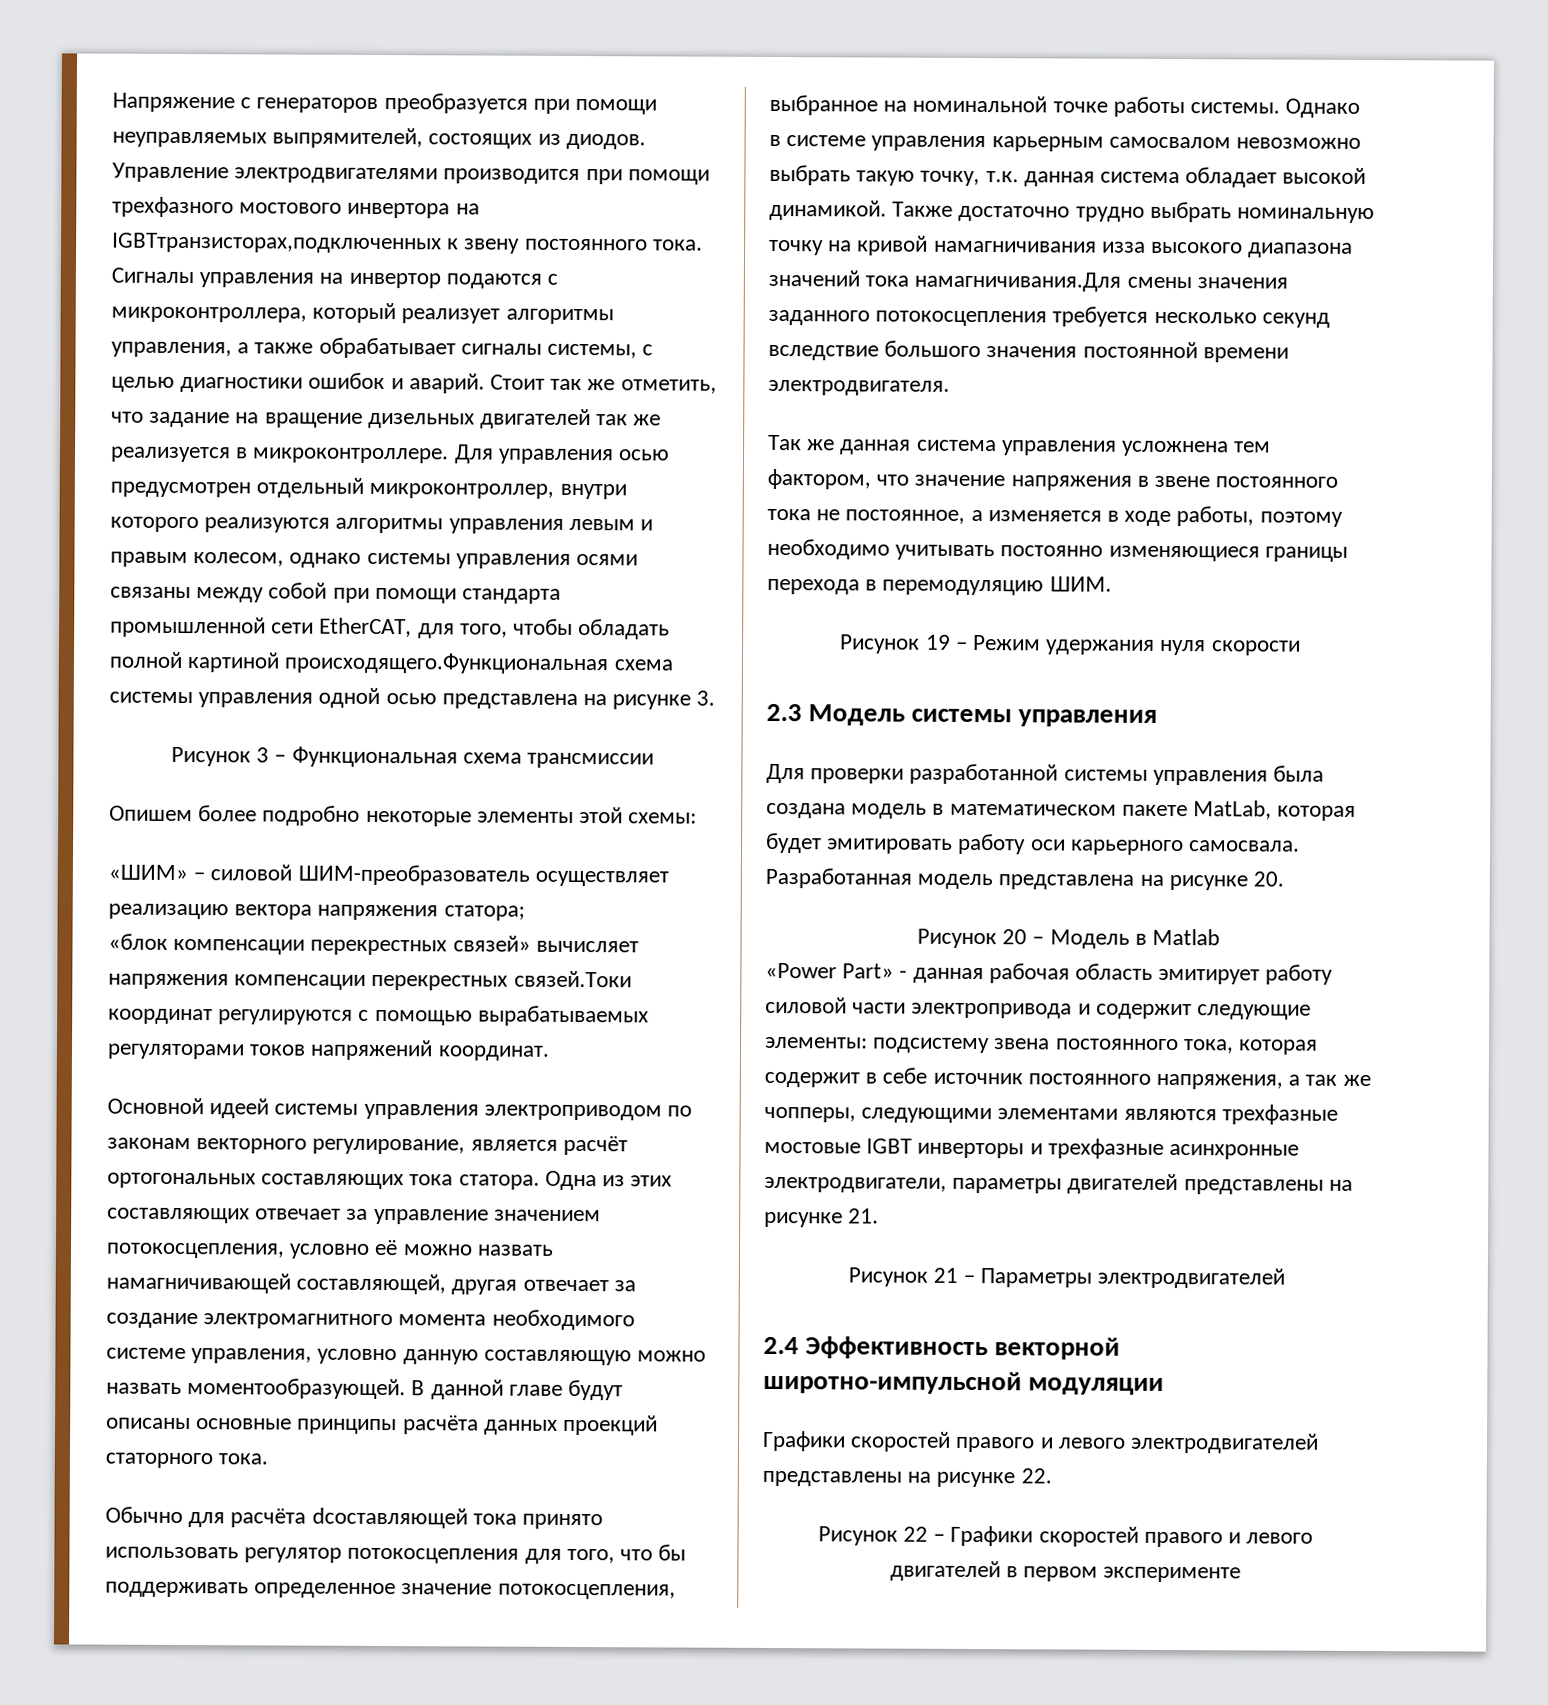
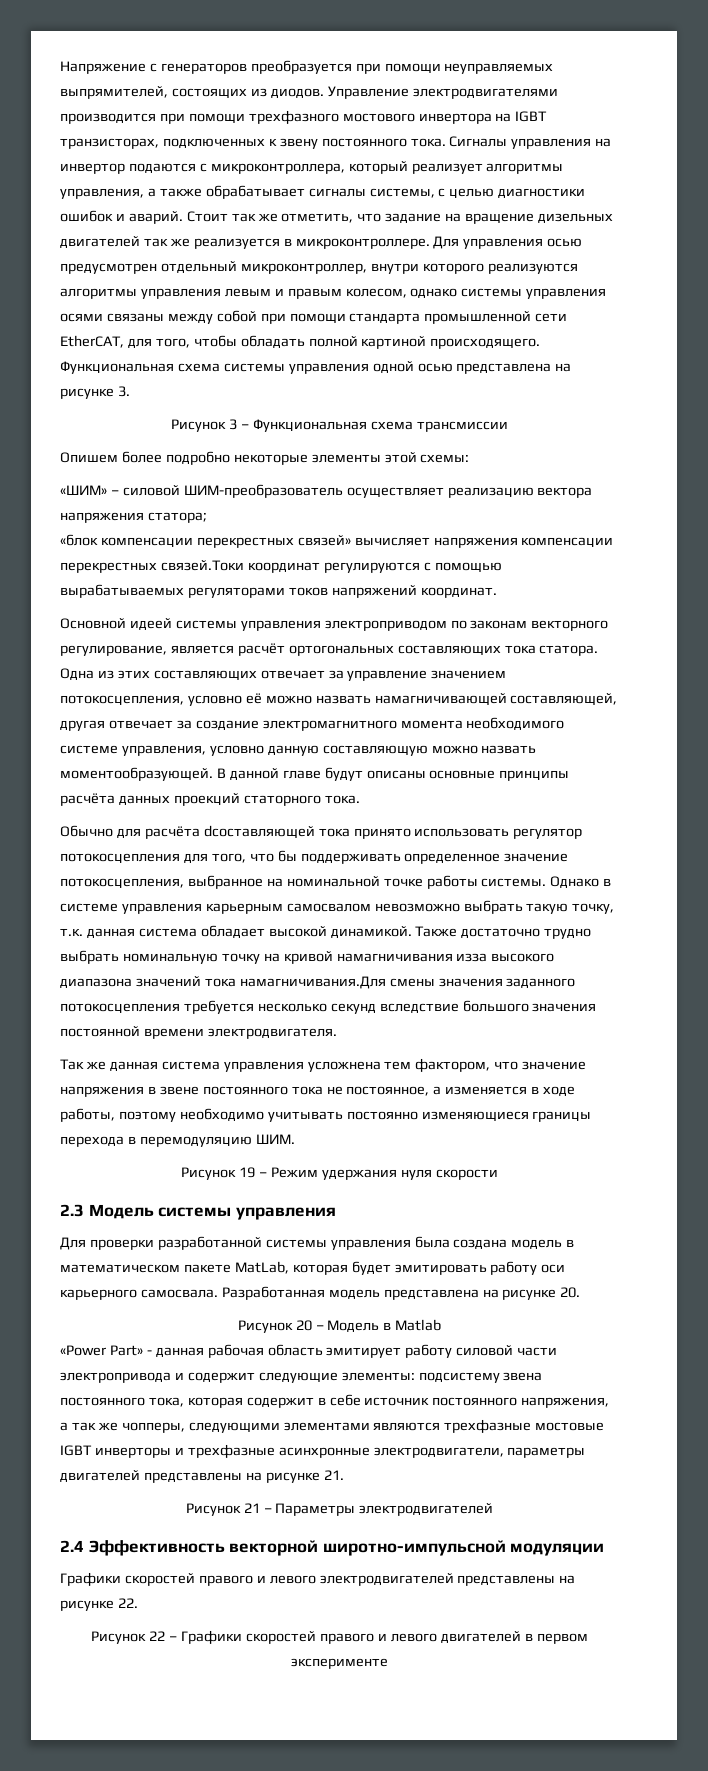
[112,232,442,254] IGBTтранзисторах,подключенных -> [515,111,548,122] [60,138,265,149] IGBT транзисторах, подключенных
[284,652,610,675] происходящего.Функциональная -> [430,338,541,349] [60,361,174,374] происходящего. Функциональная

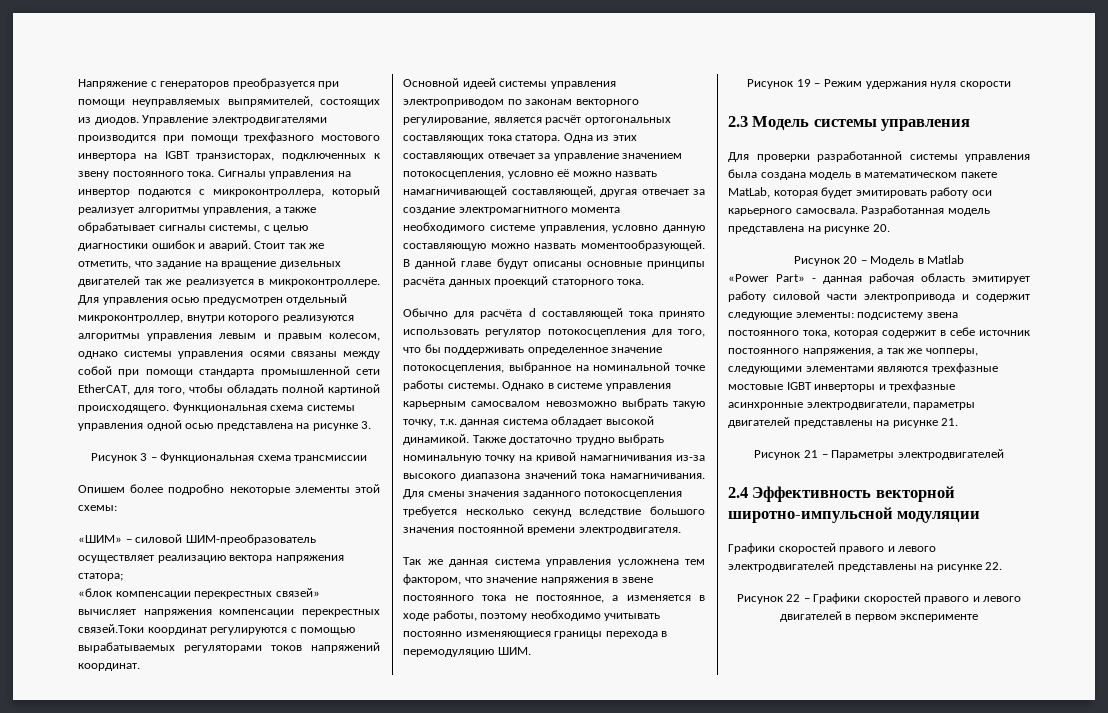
[203,825,315,838] dсоставляющей -> [528,308,623,319] d составляющей
[456,953,488,962] изза -> [676,455,705,461] из-за
[239,976,386,989] намагничивания.Для -> [610,473,705,479] [403,489,424,499] намагничивания. Для

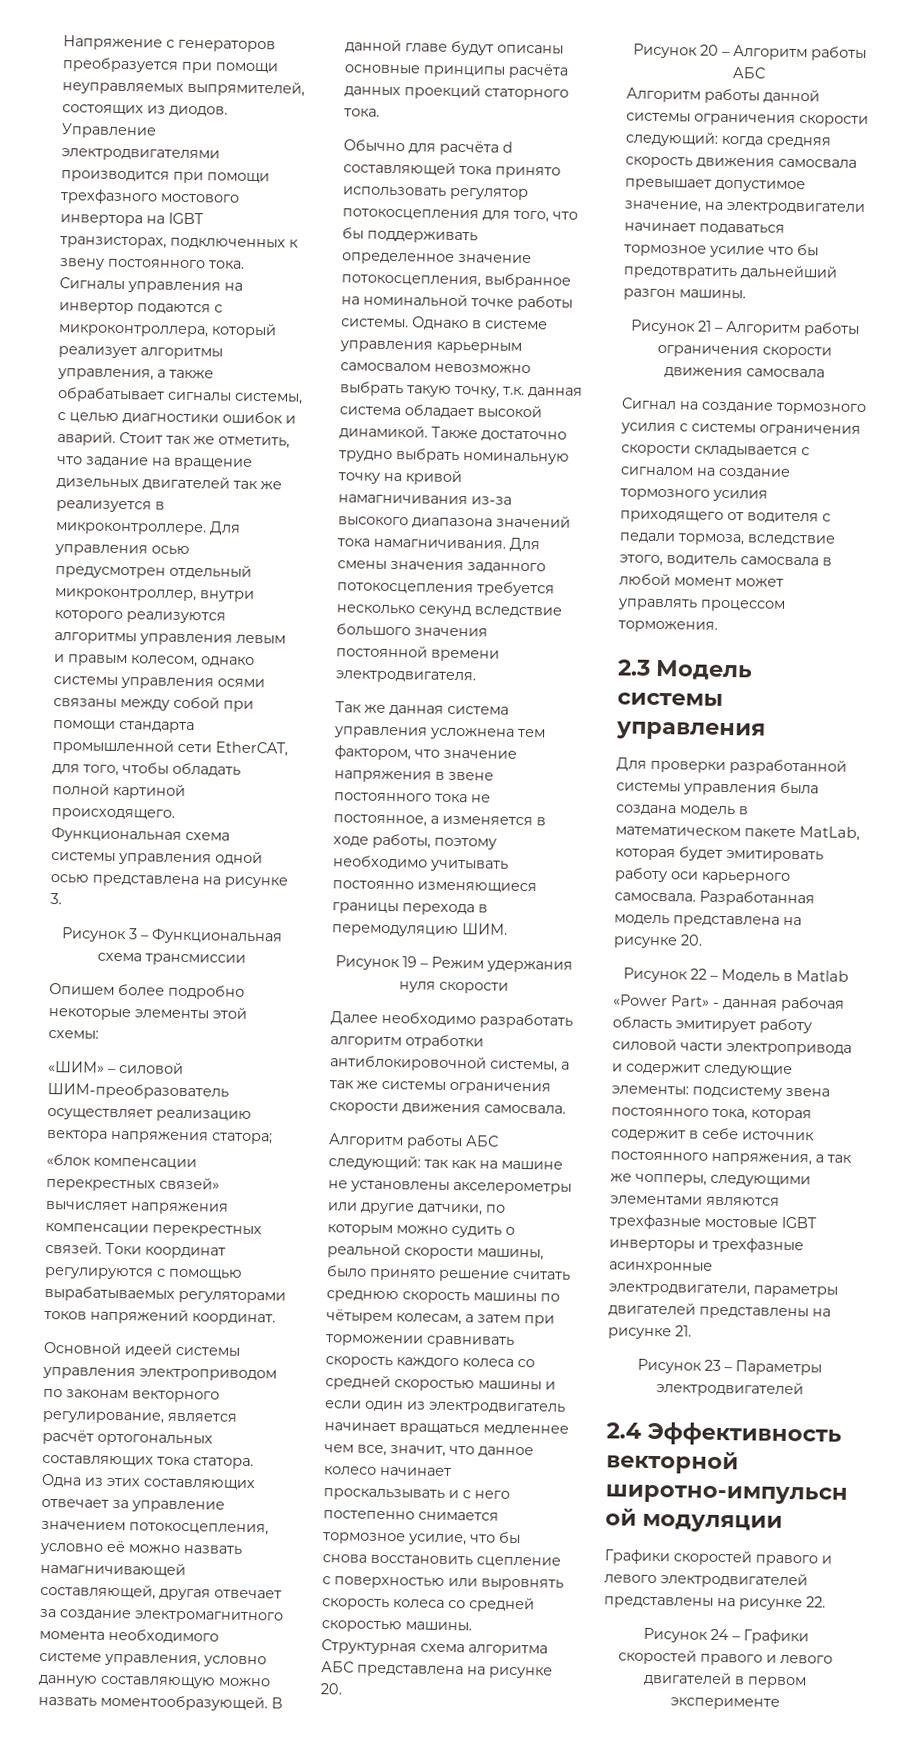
[78,624,144,633] связей.Токи -> [45,1241,142,1255] связей. Токи
(1011, 85) none -> [330,1011,573,1029] [330,1034,484,1050] [330,1055,570,1073] [329,1080,551,1095] [329,1102,566,1115] [328,1133,499,1150] [328,1155,563,1171] [328,1180,572,1195] [327,1202,506,1216] [327,1224,515,1238] [327,1243,544,1261] [326,1265,571,1282] [326,1290,560,1304] [326,1309,555,1327] [325,1334,515,1348] [325,1356,535,1369] [325,1375,556,1392] [325,1400,566,1415] [324,1422,569,1436] [324,1444,534,1458] [324,1466,452,1477] [323,1488,510,1501] [323,1510,499,1521] [323,1531,521,1546] [322,1554,561,1568] [322,1576,564,1591] [322,1597,535,1613] [321,1620,472,1633] [321,1639,548,1657] [321,1661,553,1679] [320,1683,342,1695] [632,43,867,62] [732,67,765,79] [626,87,820,104] [626,112,869,128] [625,131,831,149] [625,156,857,169] [625,178,806,193] [624,200,865,216] [624,222,785,235] [624,244,819,258] [623,265,838,280] [623,288,746,301] [631,319,860,337] [657,344,832,359] [664,367,825,379] [621,397,866,416] [620,422,861,437] [621,444,810,458] [620,466,791,479] [620,488,768,502] [620,510,831,524] [619,532,836,546] [619,554,832,567] [619,573,784,587] [617,598,786,612] [618,620,718,633] // Далее необходимо разработать алгоритм отработки антиблокировочной системы, а так же системы ограничения скорости движения самосвала. // Алгоритм работы АБС следующий: так как на машине не установлены акселерометры или другие датчики, по которым можно судить о реальной скорости машины, было принято решение считать среднюю скорость машины по чётырем колесам, а затем при торможении сравнивать скорость каждого колеса со средней скоростью машины и если один из электродвигатель начинает вращаться медленнее чем все, значит, что данное колесо начинает проскальзывать и с него постепенно снимается тормозное усилие, что бы снова восстановить сцепление с поверхностью или выровнять скорость колеса со средней скоростью машины. Структурная схема алгоритма АБС представлена на рисунке 20. // Рисунок 20 – Алгоритм работы АБС // Алгоритм работы данной системы ограничения скорости следующий: когда средняя скорость движения самосвала превышает допустимое значение, на электродвигатели начинает подаваться тормозное усилие что бы предотвратить дальнейший разгон машины. // Рисунок 21 – Алгоритм работы ограничения скорости движения самосвала // Сигнал на создание тормозного усилия с системы ограничения скорости складывается с сигналом на создание тормозного усилия приходящего от водителя с педали тормоза, вследствие этого, водитель самосвала в любой момент может управлять процессом торможения.
[843,256,858,264] 20 -> [689,968,707,980] 22
[803,450,818,458] 21 -> [704,1359,721,1371] 23
[786,594,801,602] 22 -> [709,1628,729,1641] 24

